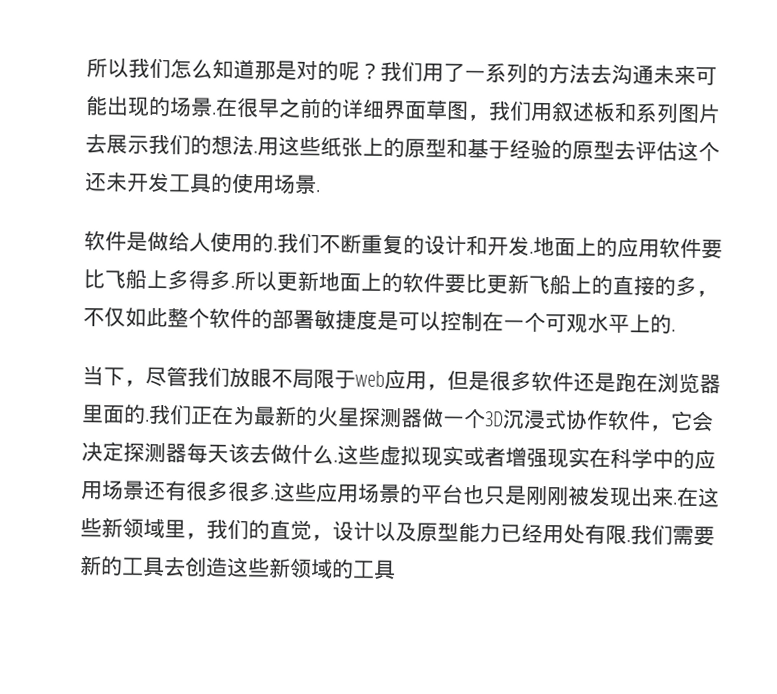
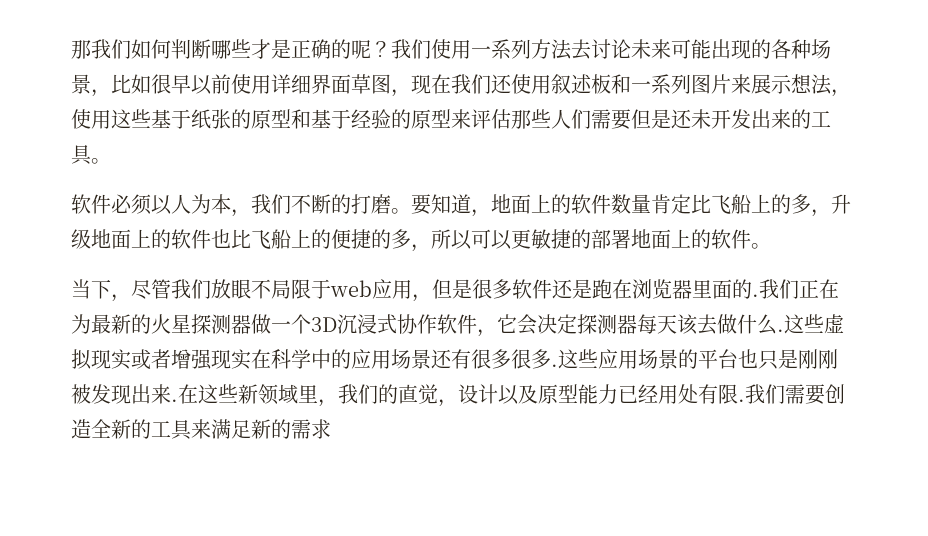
[86,57,717,86] [85,95,343,119] 所以我们怎么知道那是对的呢？我们用了一系列的方法去沟通未来可能出现的场景.在很早之前的 -> [71,39,831,60] [71,74,271,97] 那我们如何判断哪些才是正确的呢？我们使用一系列方法去讨论未来可能出现的各种场景，比如很早以前使用
[488,100,532,121] 我们 -> [411,74,531,94] 现在我们还使
(637, 112) none -> [631,81,651,92] 一
[85,133,384,157] 去展示我们的想法.用这些纸张上 -> [731,74,851,97] [71,109,231,129] 来展示想法，使用这些基于纸张
[614,140,720,162] [84,172,321,195] [84,230,723,259] [83,268,718,298] [83,307,676,334] 去评估这个还未开发工具的使用场景. // 软件是做给人使用的.我们不断重复的设计和开发.地面上的应用软件要比飞船上多得多.所以更新地面上的软件要比更新飞船上的直接的多，不仅如此整个软件的部署敏捷度是可以控制在一个可观水平上的. -> [451,109,831,130] [71,145,111,165] [71,194,851,217] [71,229,771,252] 来评估那些人们需要但是还未开发出来的工具。 // 软件必须以人为本，我们不断的打磨。要知道，地面上的软件数量肯定比飞船上的多，升级地面上的软件也比飞船上的便捷的多，所以可以更敏捷的部署地面上的软件。
(715, 535) none -> [825,384,845,404] [71,419,111,439] 创造全
[164,556,396,581] 去创造这些新领域的工具 -> [191,419,331,439] 来满足新的需求

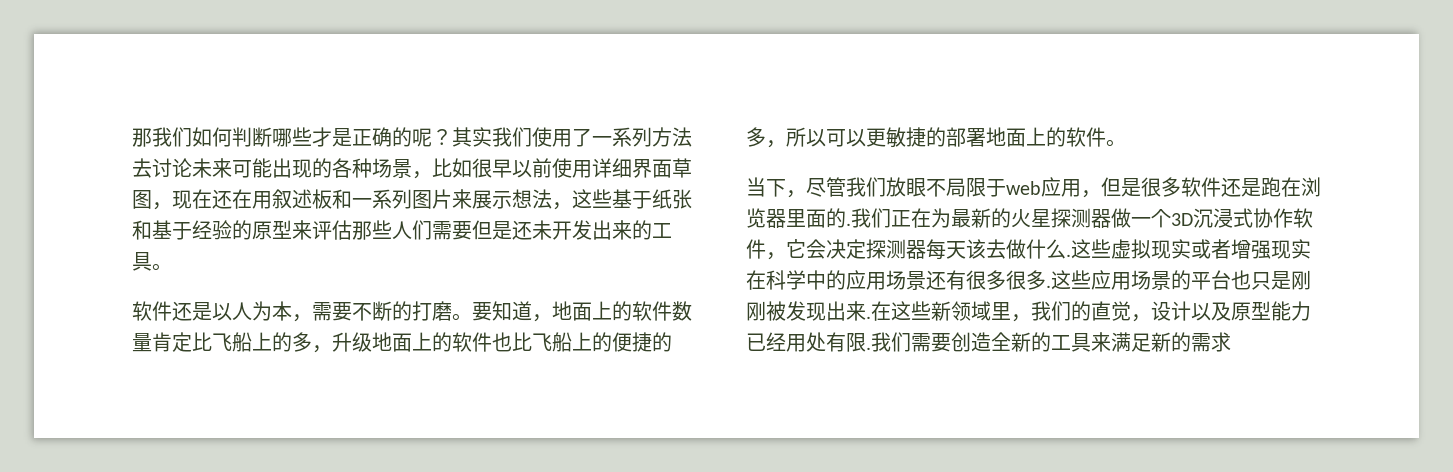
(391, 49) none -> [452,127,492,147] 其实
(471, 49) none -> [572,128,592,147] 了
[451,74,531,94] 我们还使 -> [212,189,252,209] 还在
[71,109,111,129] 使用 -> (572, 206) none
[231,109,291,129] 的原型 -> (692, 199) none
[111,194,152,215] 必须 -> [172,301,212,321] 还是
[251,194,291,214] 我们 -> [312,302,352,321] 需要

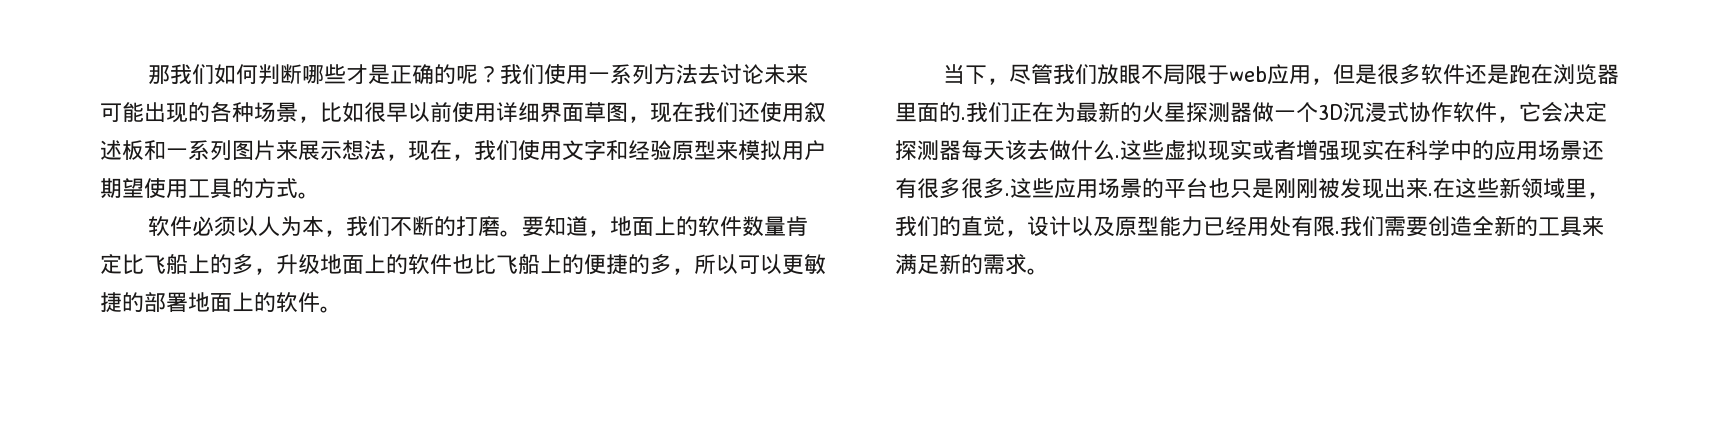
[452,127,592,147] 其实我们使用了 -> [500,64,589,84] 我们使用
[212,189,252,209] 还在 -> [694,102,782,122] 我们还使
[572,189,692,209] [132,220,672,240] [132,252,152,271] 这些基于纸张和基于经验的原型来评估那些人们需要但是还未开发出来的工具 -> [408,140,826,161] [100,178,298,199] 现在，我们使用文字和经验原型来模拟用户期望使用工具的方式
[172,301,212,321] 还是 -> [192,216,237,237] 必须
[312,302,352,321] 需要 -> [346,216,391,236] 我们
(1231, 342) none -> [1027,268,1049,275] 。

